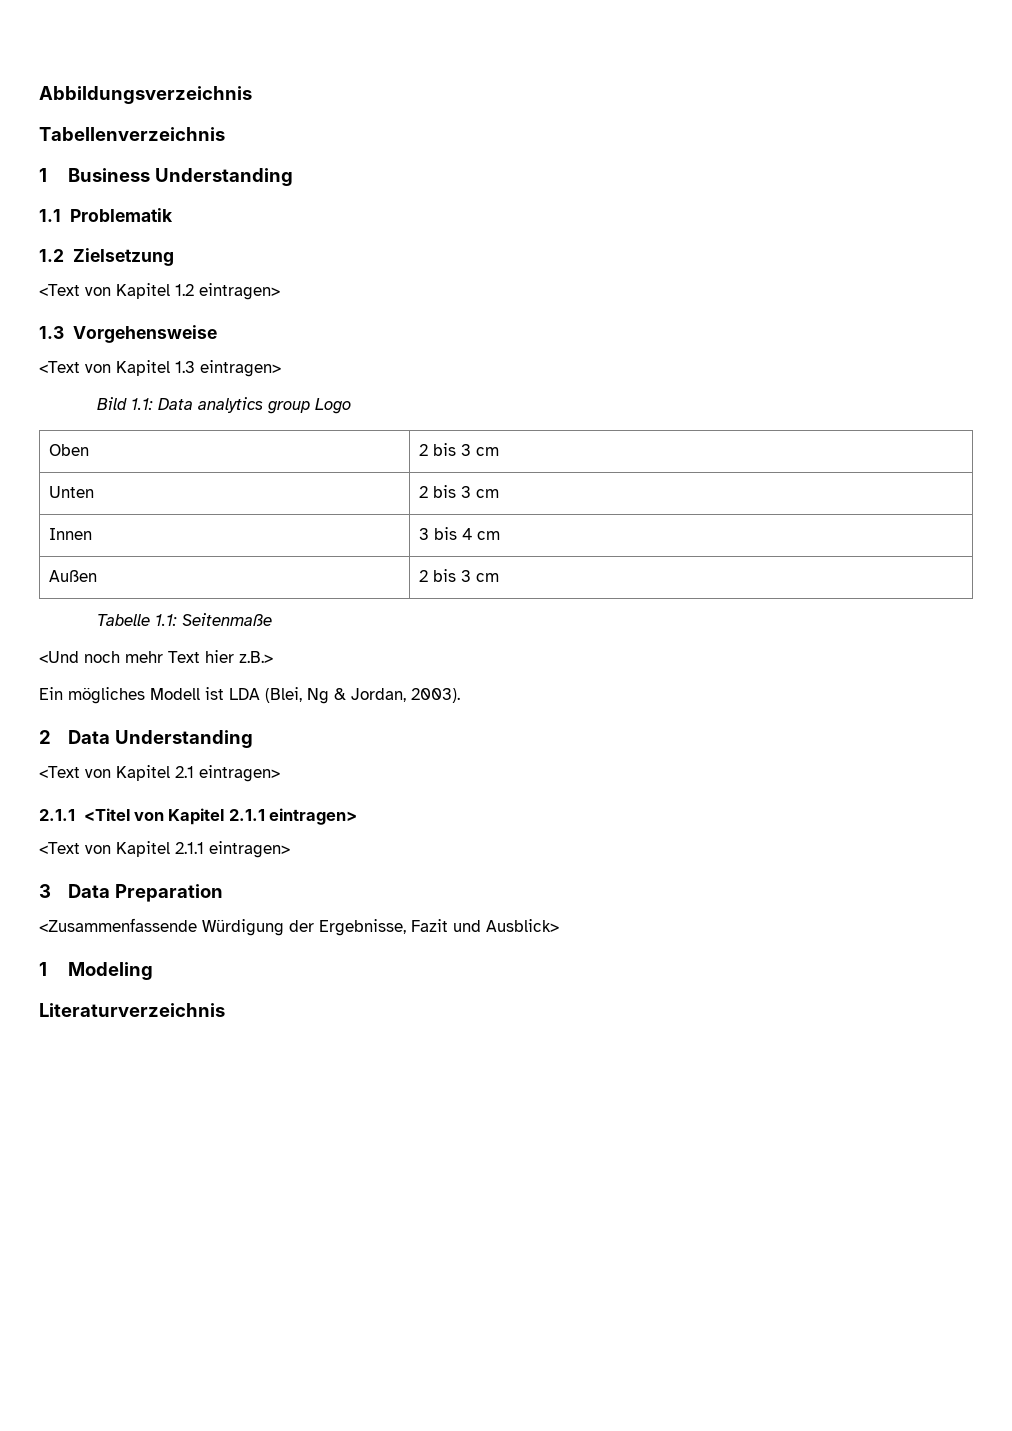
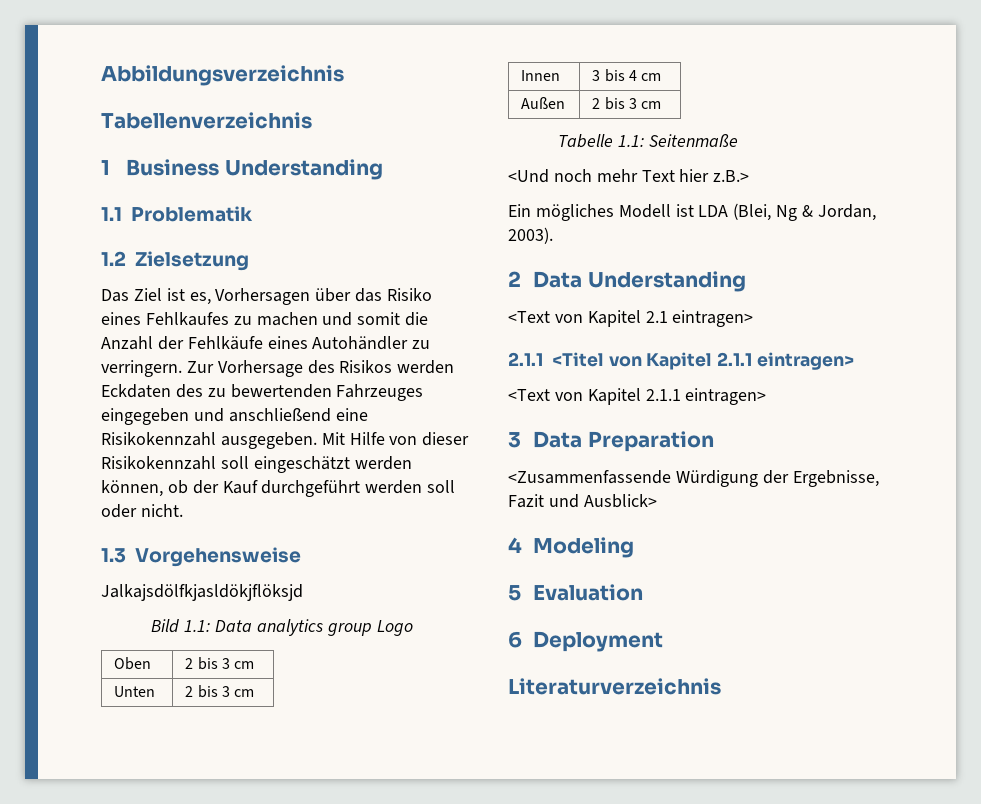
[39,283,280,300] [39,325,217,343] [39,360,281,377] <Text von Kapitel 1.2 eintragen> // 1.3 Vorgehensweise // <Text von Kapitel 1.3 eintragen> -> [101,288,433,305] [101,312,429,326] [101,336,431,350] [101,360,455,377] [101,384,424,401] [101,408,368,425] [101,432,470,449] [101,456,412,473] [101,480,456,497] [101,504,183,518] [101,547,301,567] [101,584,303,601] Das Ziel ist es, Vorhersagen über das Risiko eines Fehlkaufes zu machen und somit die Anzahl der Fehlkäufe eines Autohändler zu verringern. Zur Vorhersage des Risikos werden Eckdaten des zu bewertenden Fahrzeuges eingegeben und anschließend eine Risikokennzahl ausgegeben. Mit Hilfe von dieser Risikokennzahl soll eingeschätzt werden können, ob der Kauf durchgeführt werden soll oder nicht. // 1.3 Vorgehensweise // Jalkajsdölfkjasldökjflöksjd
[39,962,47,976] 1 -> [508,537,522,553] 4
(153, 971) none -> [508,584,644,601] [508,631,664,652] // 5 Evaluation // 6 Deployment

